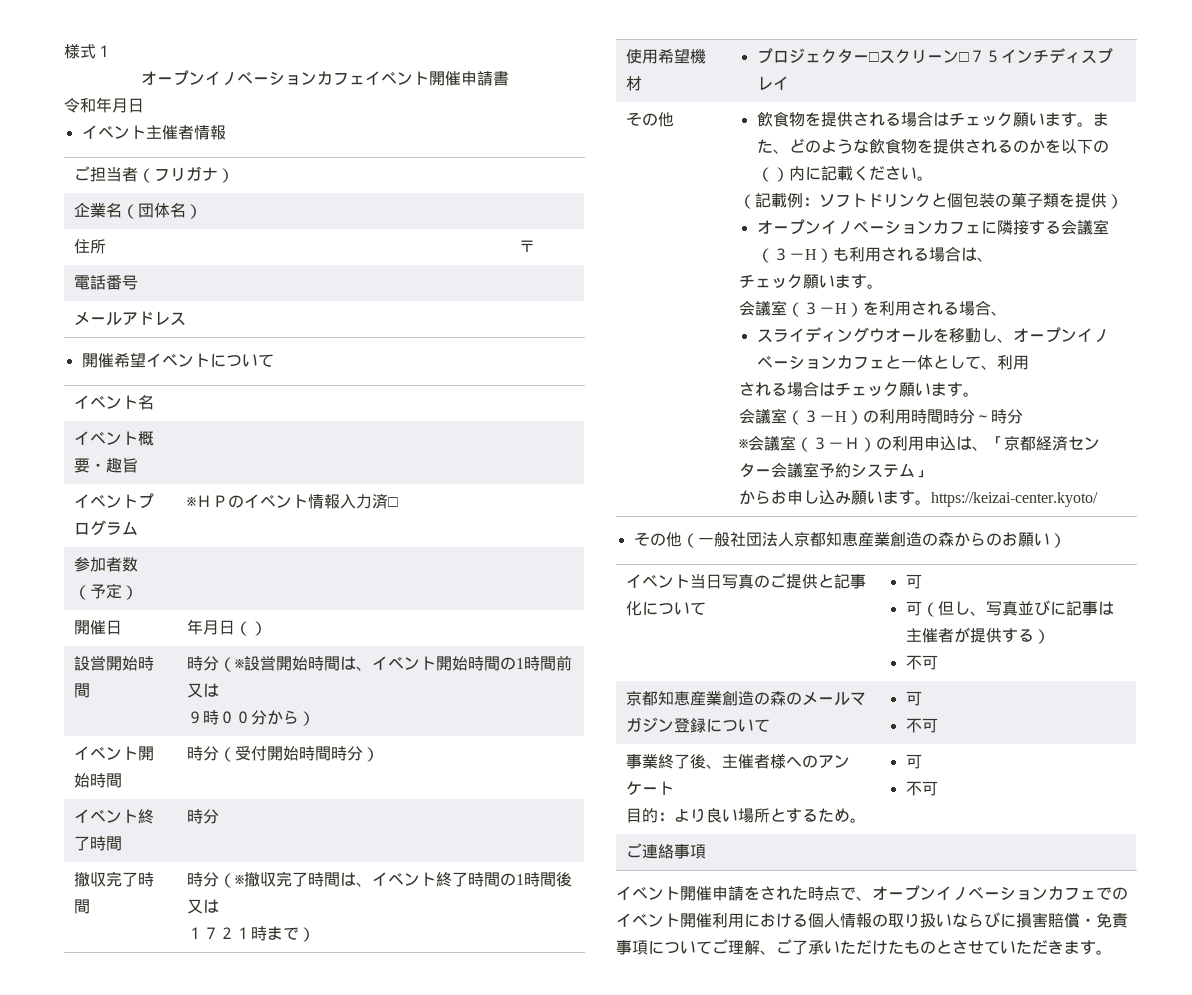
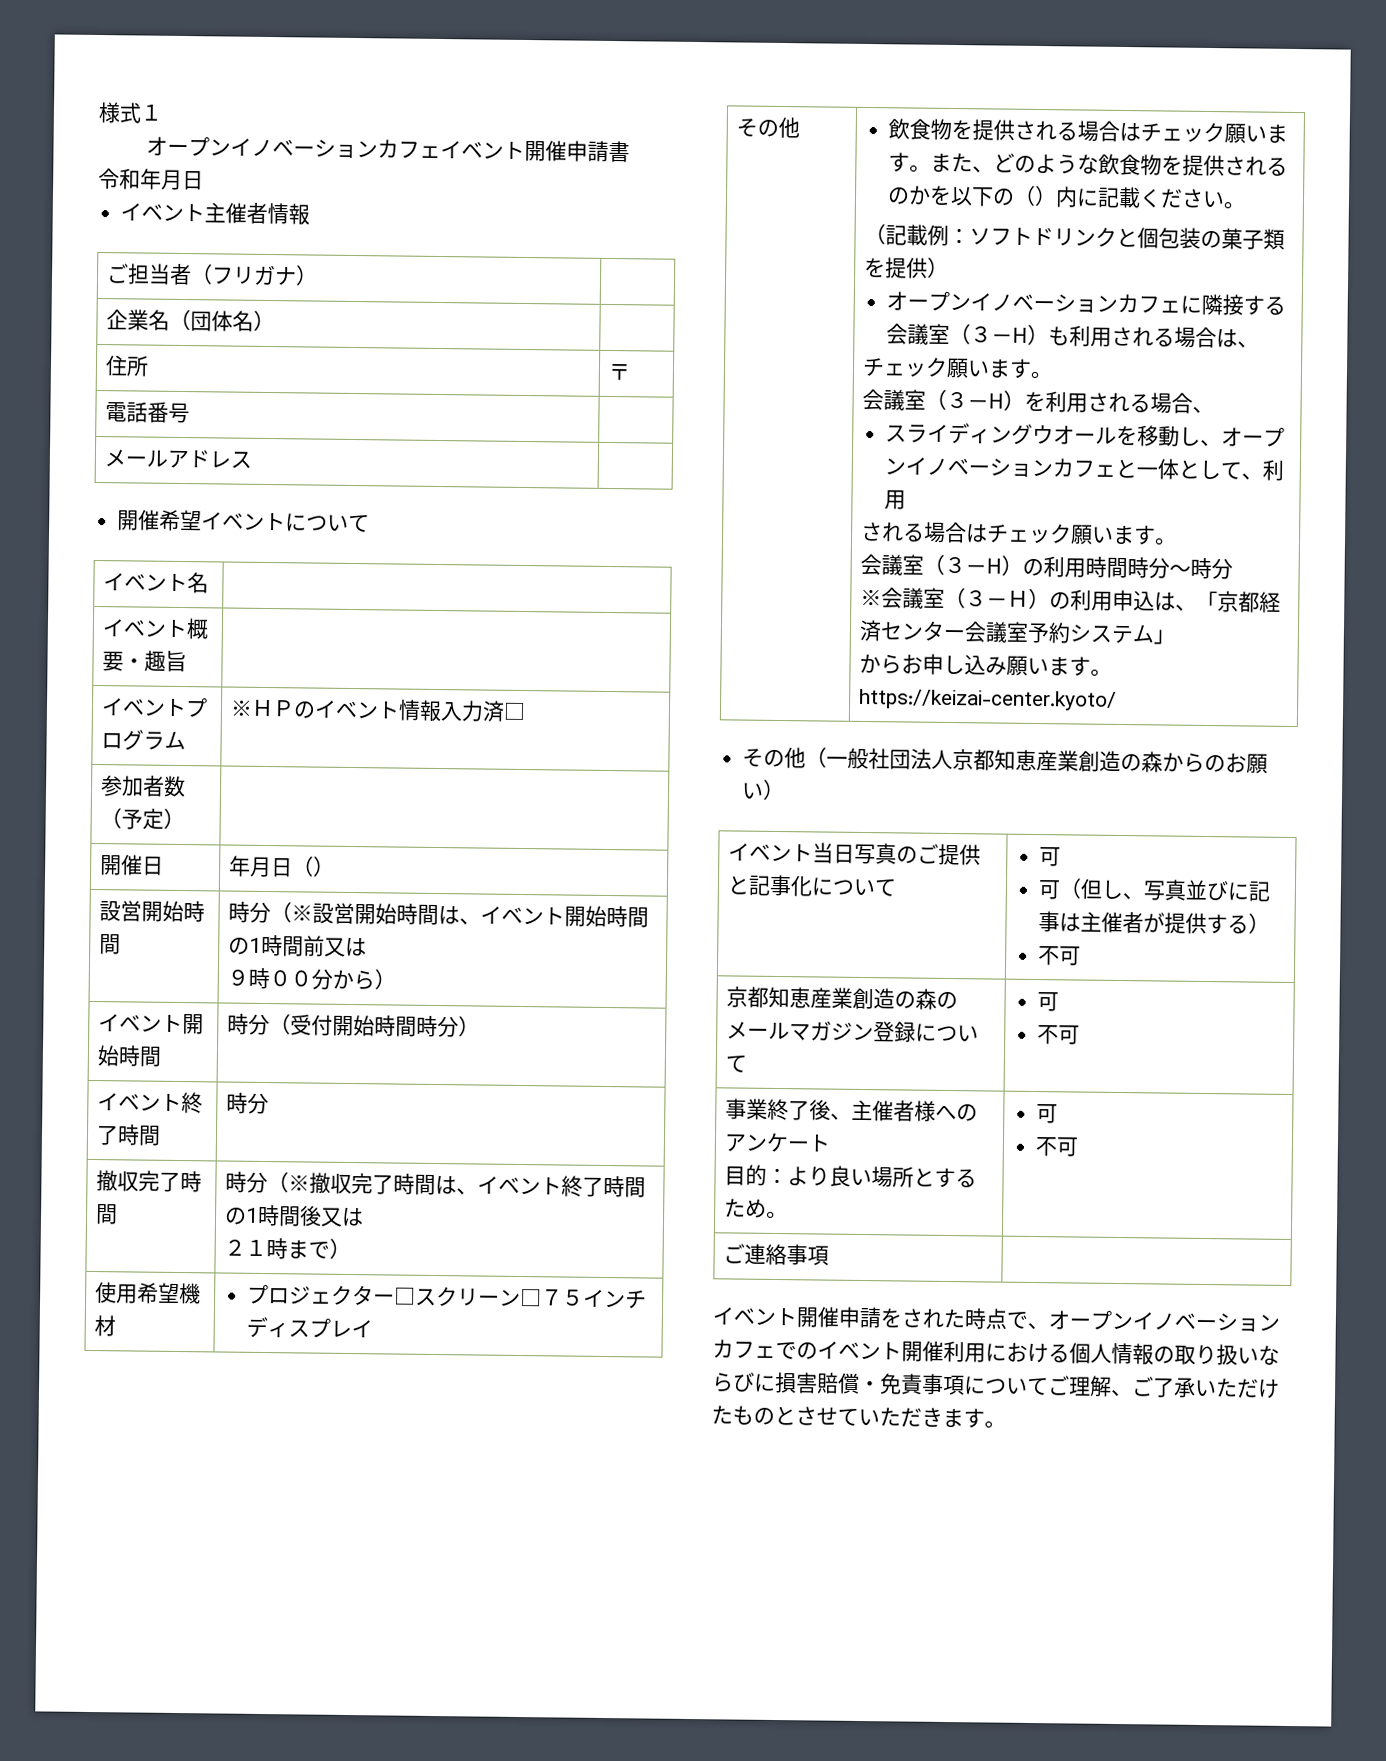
[187,927,220,939] １７ -> (364, 1216) none

